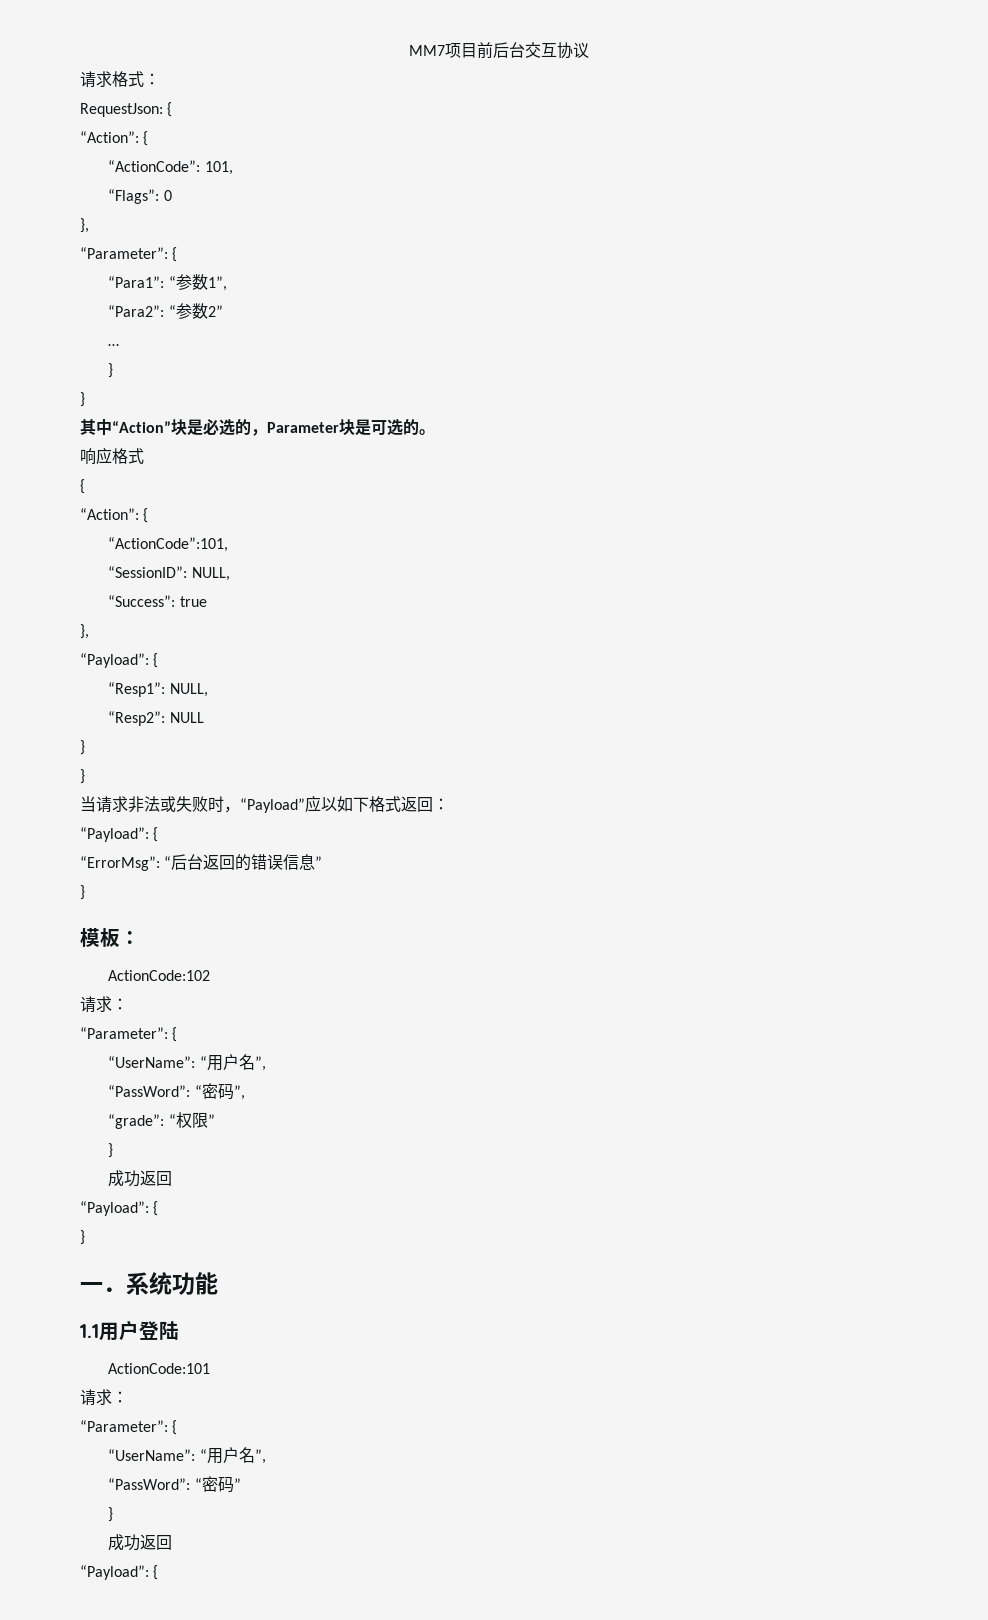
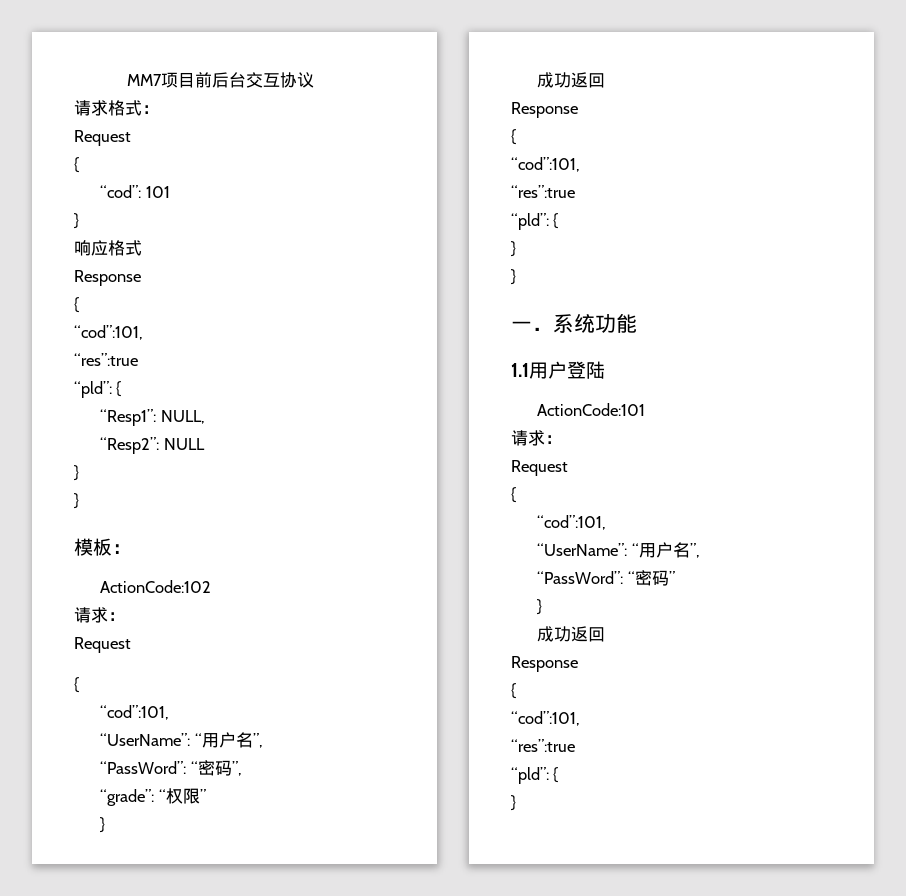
[80,102,173,117] [80,131,149,146] [108,160,233,175] [108,189,172,204] [80,218,89,233] [80,247,178,262] [108,274,227,291] [108,303,223,319] [108,344,120,346] [108,363,114,378] [80,392,85,407] [80,419,435,436] RequestJson: { // “Action”: { // “ActionCode”: 101, // “Flags”: 0 // }, // “Parameter”: { // “Para1”: “参数1”, // “Para2”: “参数2” // … // } // } // 其中“Action”块是必选的，Parameter块是可选的。 -> [74,130,131,146] [74,157,79,173] [100,185,170,198] [74,213,79,229] Request // { // “cod”: 101 // }
[80,479,85,494] [80,508,149,523] [108,537,229,552] [108,566,230,581] [108,595,207,607] [80,624,89,639] [80,653,149,668] // { // “Action”: { // “ActionCode”:101, // “SessionID”: NULL, // “Success”: true // }, // “Payload”: -> [74,270,141,286] [74,297,79,313] [74,325,143,340] [74,353,138,366] [74,381,112,398] // Response // { // “cod”:101, // “res”:true // “pld”:
[80,795,449,813] [80,827,159,842] [80,854,323,871] [80,885,85,900] // 当请求非法或失败时，“Payload”应以如下格式返回： // “Payload”: { // “ErrorMsg”: “后台返回的错误信息” // } -> (79, 501) none
[80,1027,178,1042] “Parameter”: { -> [74,637,131,653] [74,677,79,693] [100,705,170,720] Request // { // “cod”:101,
[80,1201,159,1216] “Payload”: { -> [511,102,578,118] [511,129,516,145] [511,157,580,172] [511,185,575,198] [511,213,559,230] [511,241,516,257] Response // { // “cod”:101, // “res”:true // “pld”: { // }
[80,1420,178,1435] “Parameter”: { -> [511,460,568,476] [511,487,516,503] [537,515,607,530] Request // { // “cod”:101,
[80,1565,159,1580] “Payload”: { -> [511,656,578,672] [511,683,516,699] [511,711,580,726] [511,739,575,752] [511,767,559,784] [511,795,516,811] Response // { // “cod”:101, // “res”:true // “pld”: { // }

